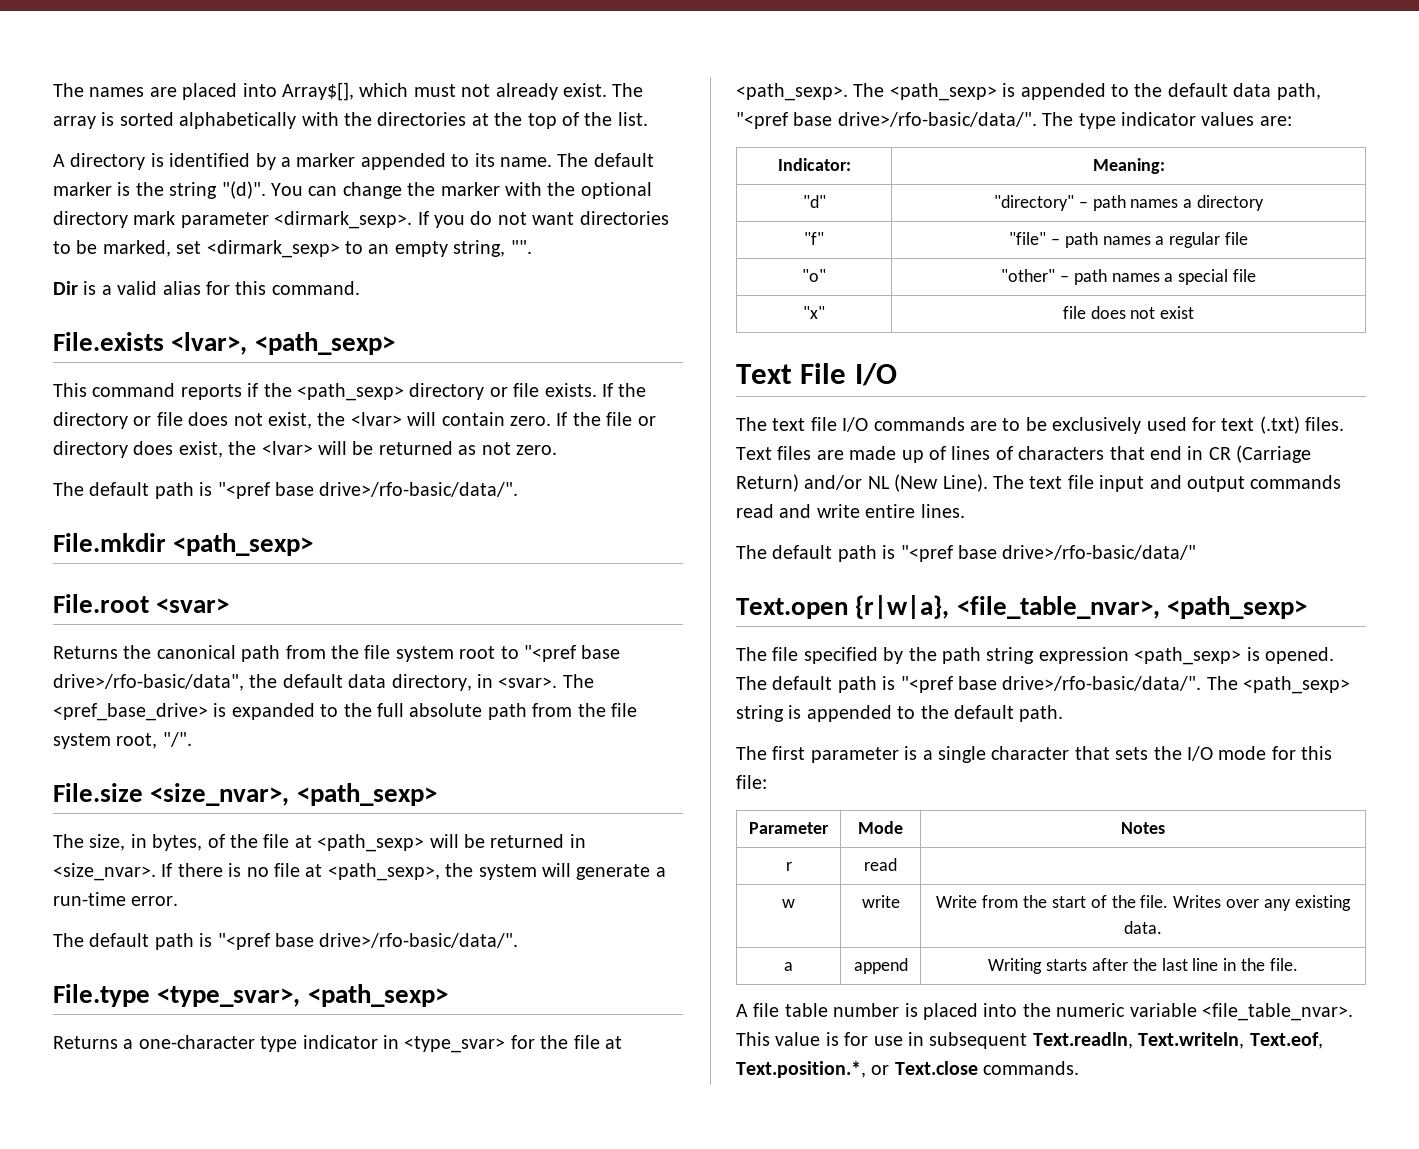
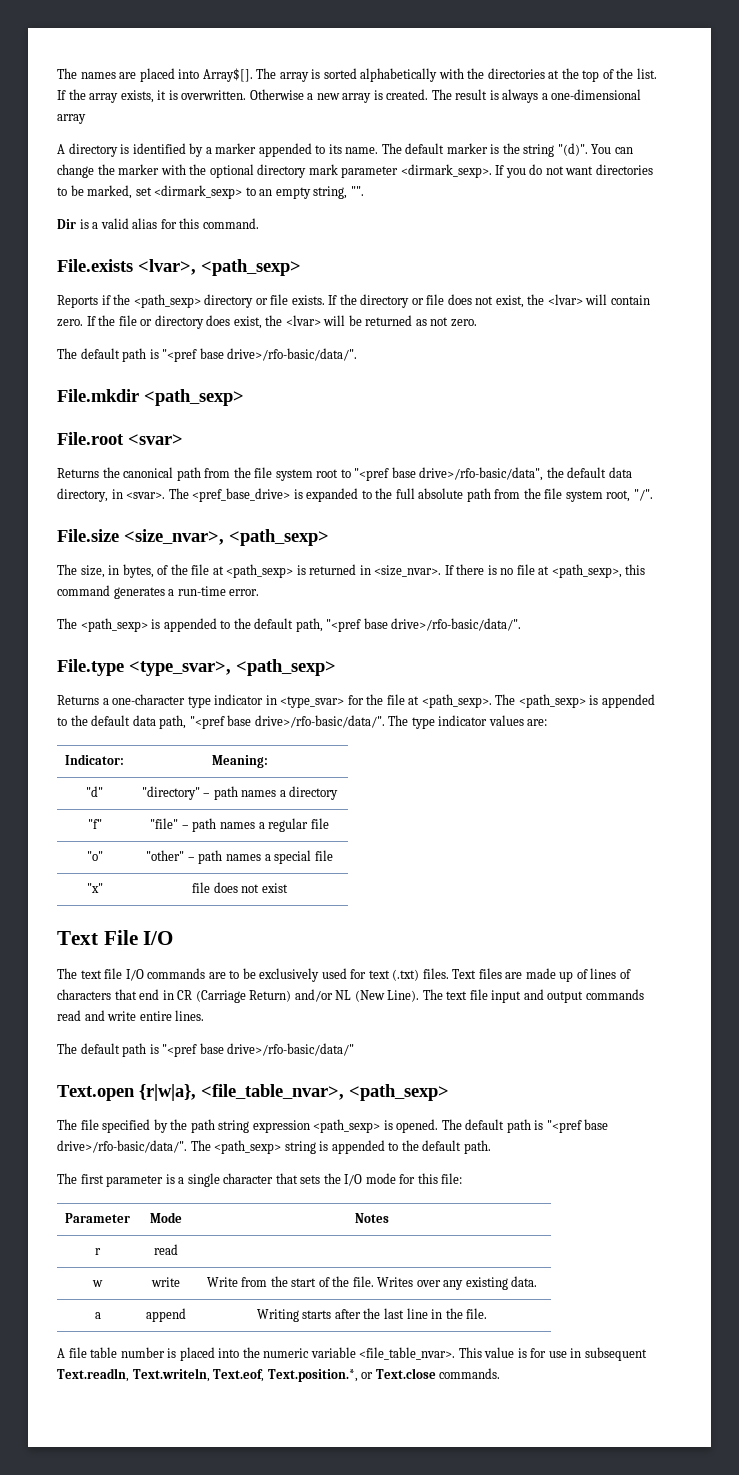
[282,82,607,101] Array$[], which must not already exist. -> [202,68,253,82] Array$[].
(648, 119) none -> [57,89,642,103] [57,114,86,124] If the array exists, it is overwritten. Otherwise a new array is created. The result is always a one-dimensional array
[53,383,242,400] This command reports -> [57,295,98,308] Reports
[429,834,485,848] will be -> [296,565,306,575] is
[445,863,651,880] the system will generate -> [625,564,646,575] [57,585,165,599] this command generates
[89,933,213,950] default path is -> [80,618,323,632] <path_sexp> is appended to the default path,

